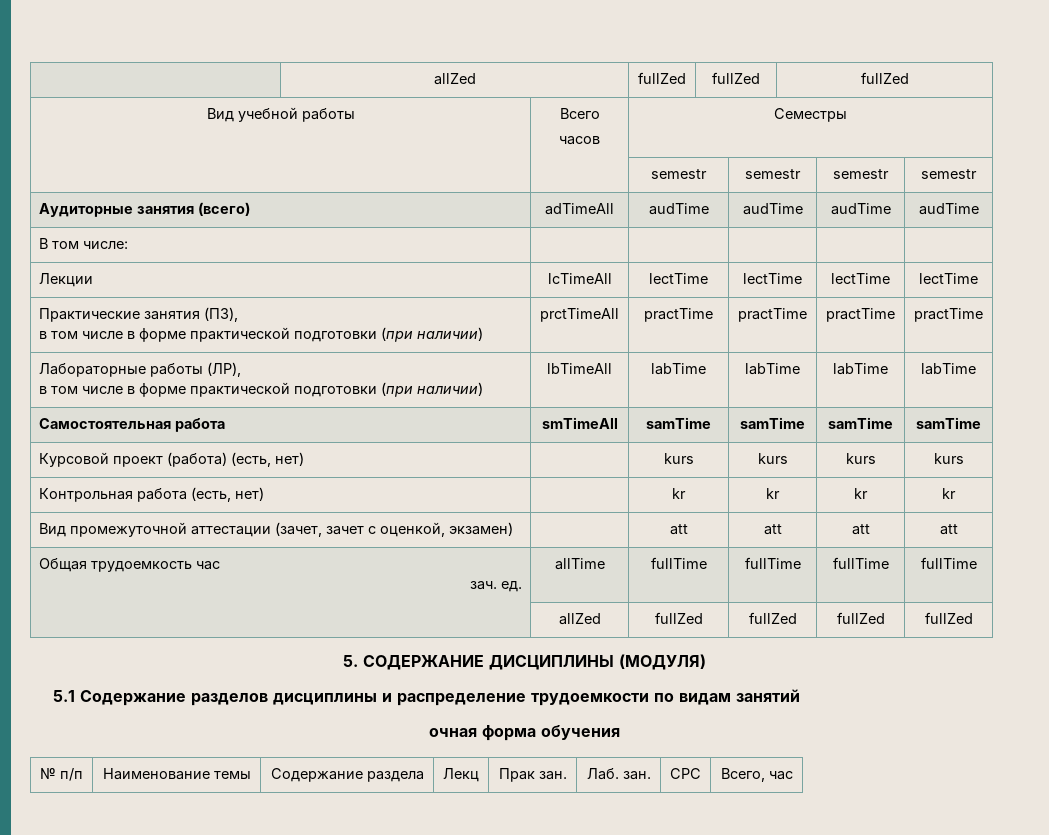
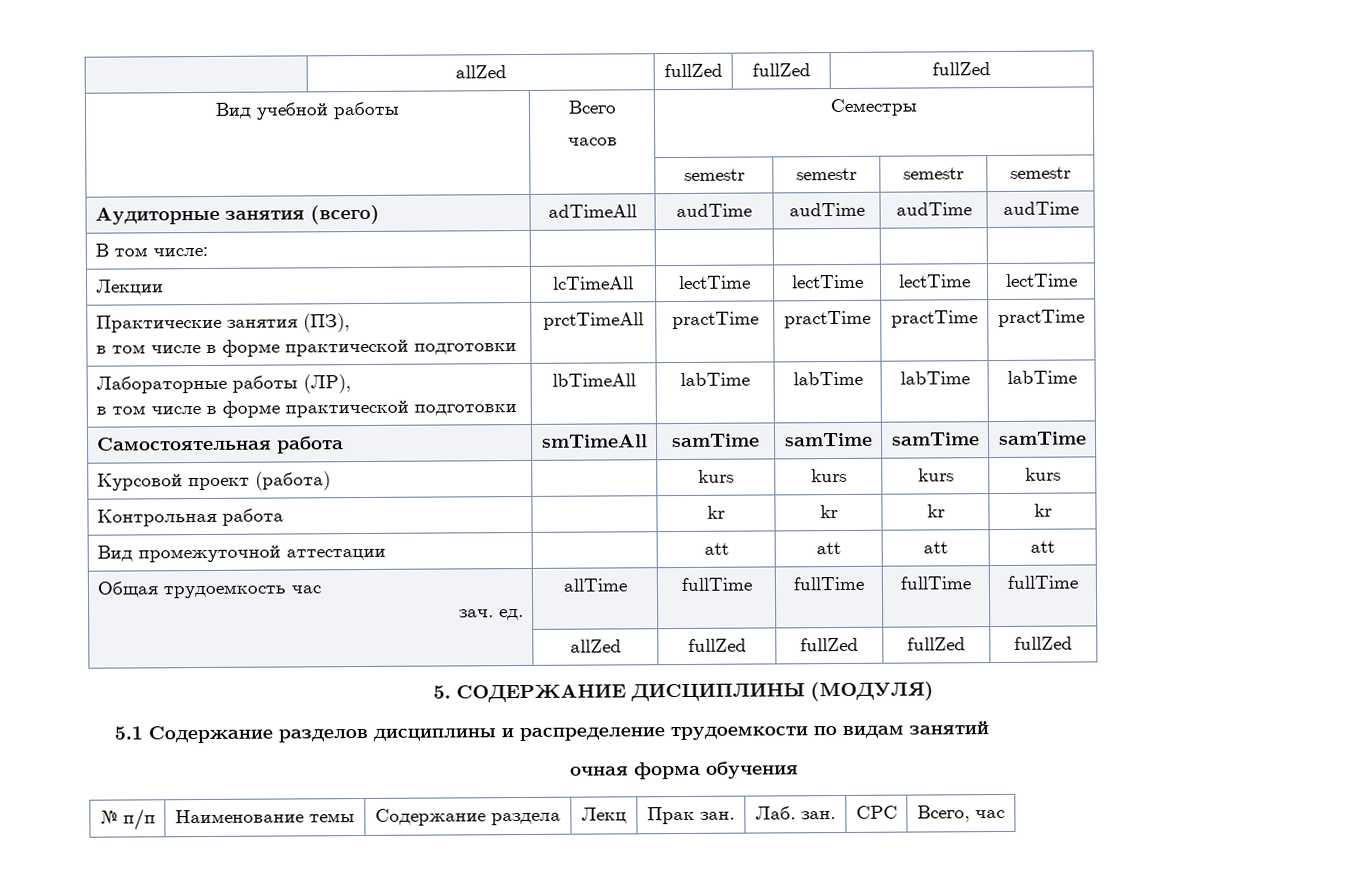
[380,327,483,342] (при наличии) -> (517, 349) none
[380,382,483,397] (при наличии) -> (517, 410) none
[230,452,304,467] (есть, нет) -> (331, 481) none
[190,487,264,502] (есть, нет) -> (284, 517) none
[274,522,513,537] (зачет, зачет с оценкой, экзамен) -> (386, 554) none

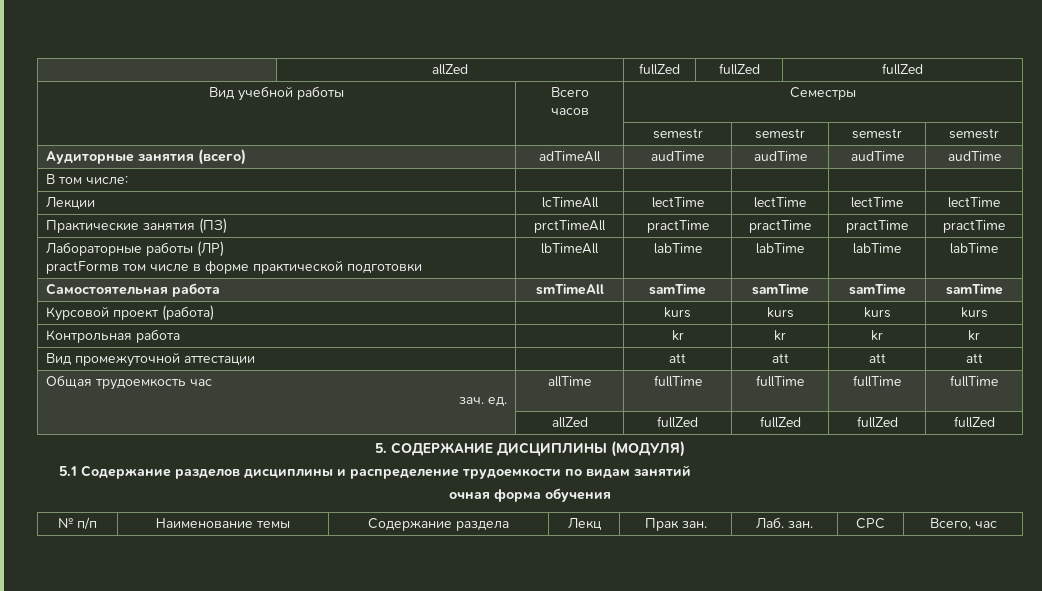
[302,313,350,333] [95,339,517,357] (ПЗ), // в том числе в форме практической подготовки -> [199,218,228,234] (ПЗ)
[302,374,351,394] [95,406,107,415] (ЛР), // в -> [197,241,225,257] [46,261,120,274] (ЛР) // practFormв

